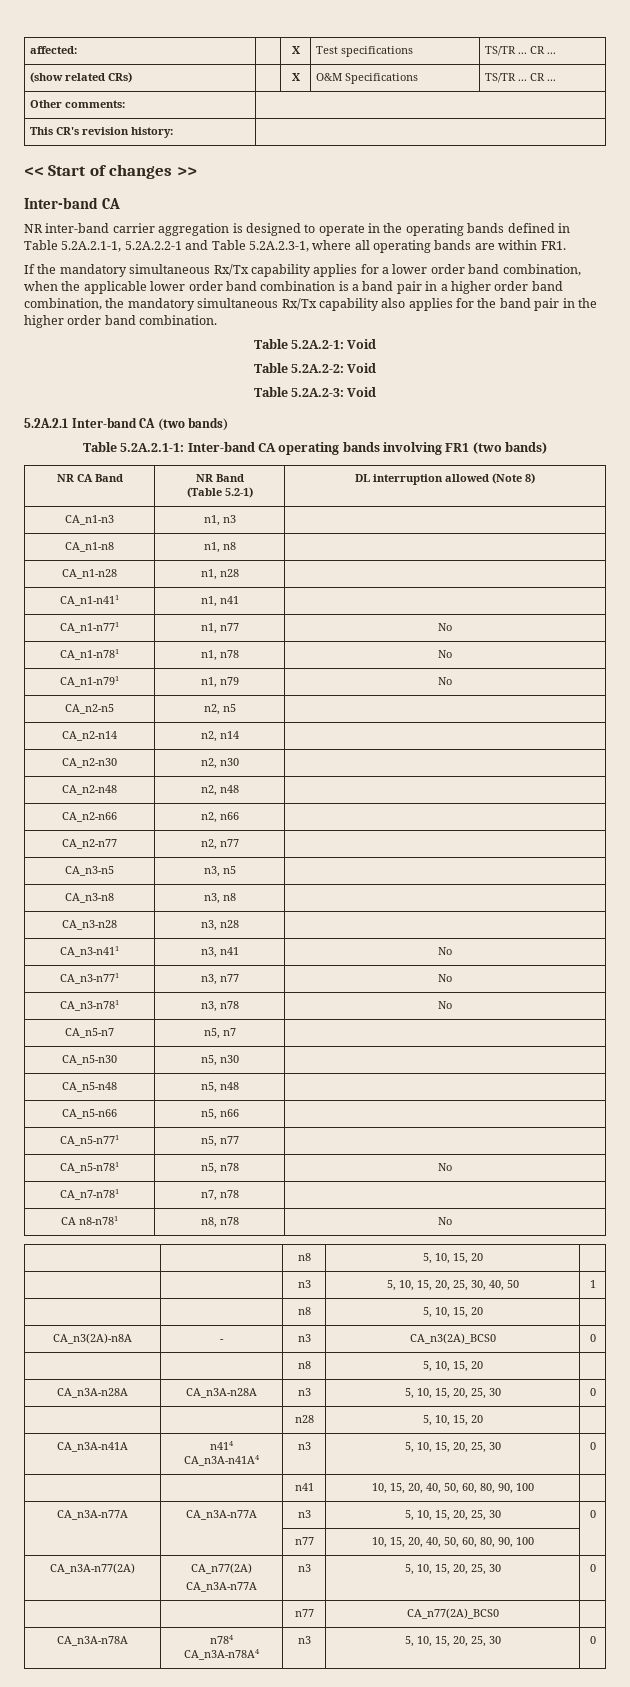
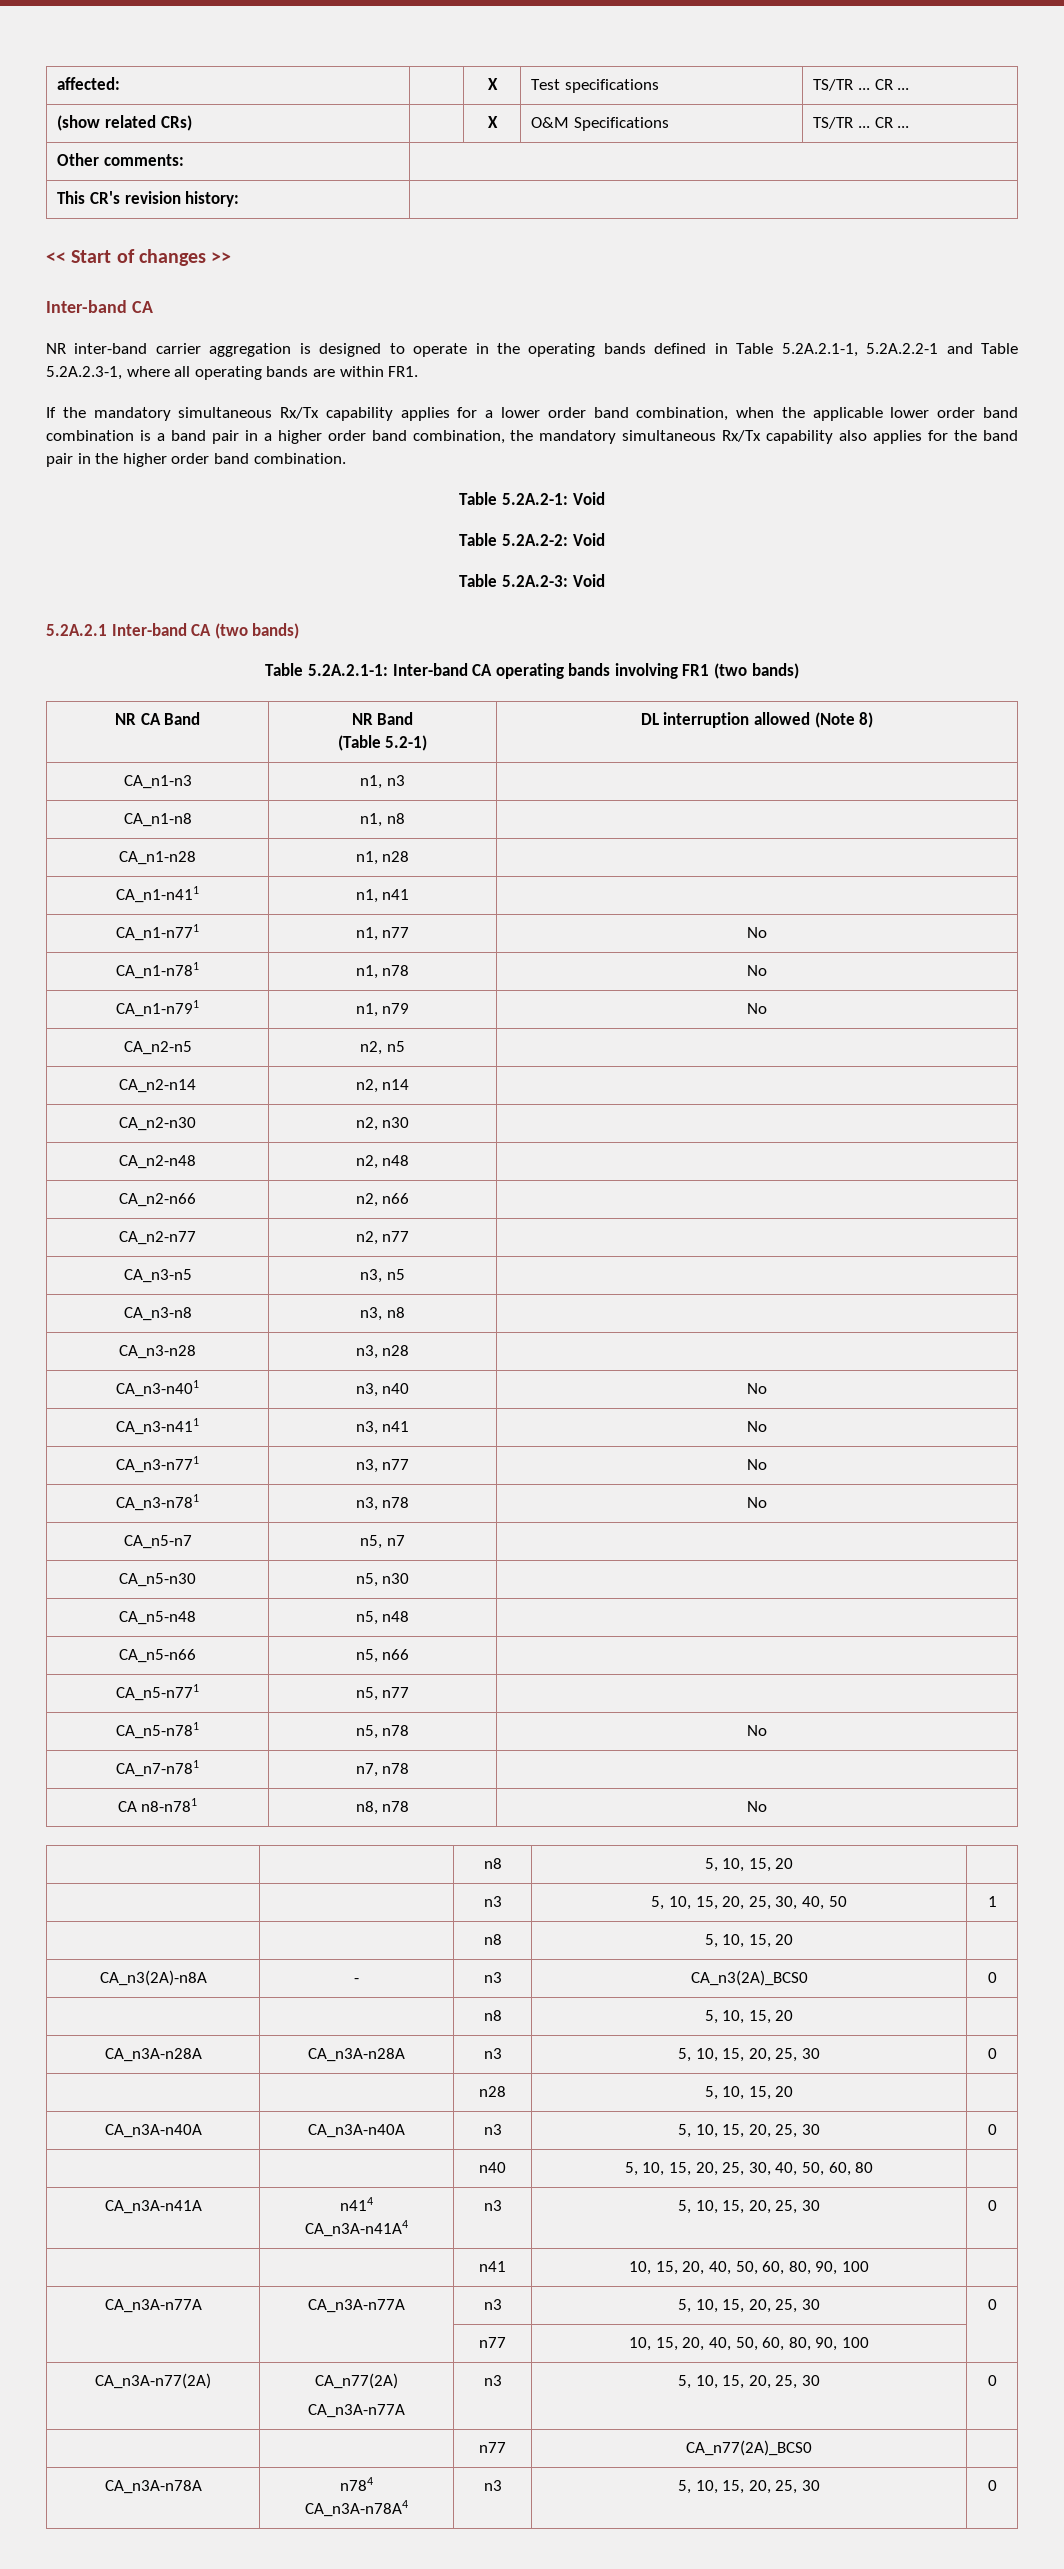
(239, 924) none -> [116,1380,199,1397] [355,1383,410,1397] [746,1383,767,1394] // CA_n3-n401 | n3, n40 | No
(483, 1419) none -> [104,2124,202,2138] [308,2124,405,2138] [483,2124,502,2135] [678,2124,820,2138] [987,2124,997,2135] [479,2162,506,2173] [624,2162,874,2176] // CA_n3A-n40A | CA_n3A-n40A | n3 | 5, 10, 15, 20, 25, 30 | 0 // | | n40 | 5, 10, 15, 20, 25, 30, 40, 50, 60, 80 |

